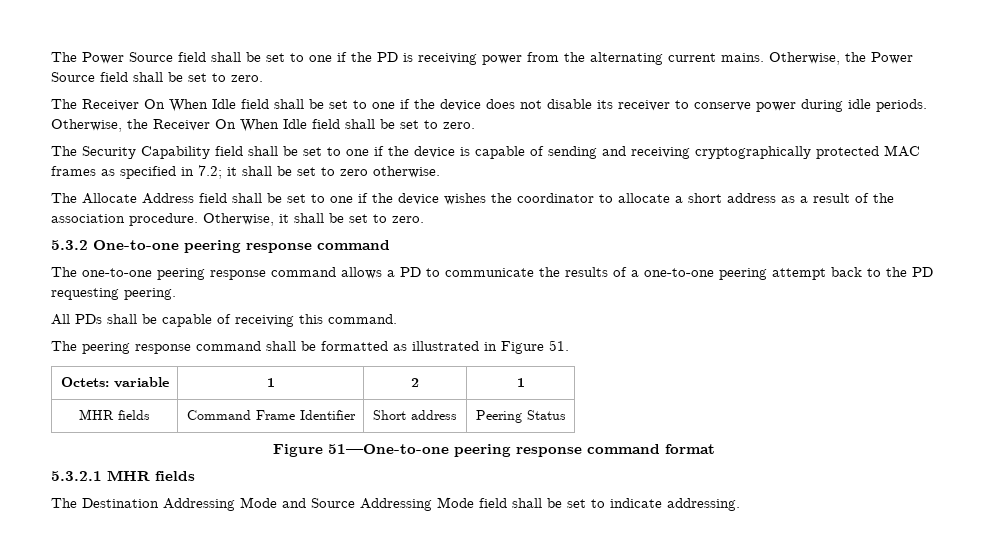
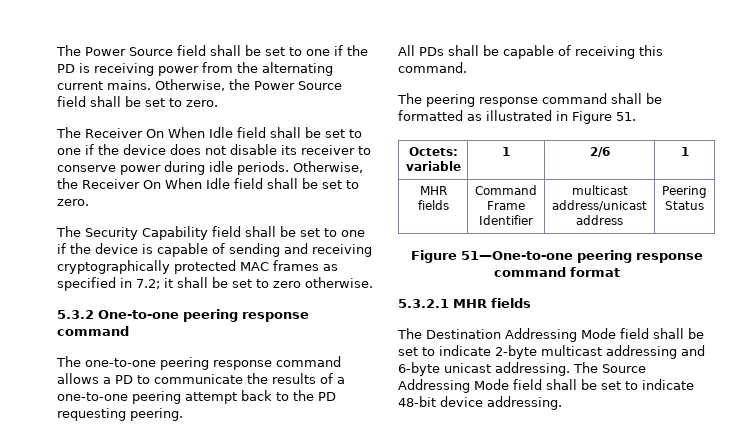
[51,193,894,205] [51,213,424,226] // The Allocate Address field shall be set to one if the device wishes the coordinator to allocate a short address as a result of the association procedure. Otherwise, it shall be set to zero. -> (373, 282) none
[411,378,420,387] 2 -> [589,147,610,157] 2/6
[373,410,407,420] Short -> [571,185,628,195] [552,200,647,211] multicast address/unicast
[282,498,306,508] and -> [620,328,704,339] [398,345,705,359] [398,362,598,376] field shall be set to indicate 2-byte multicast addressing and 6-byte unicast addressing. The
(662, 503) none -> [398,396,483,407] 48-bit device

